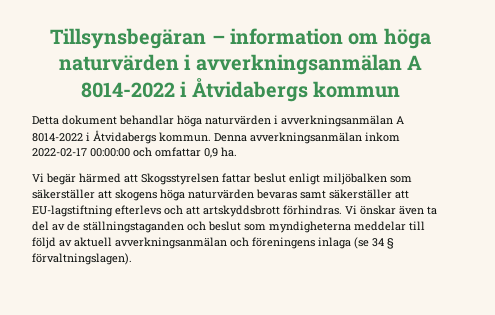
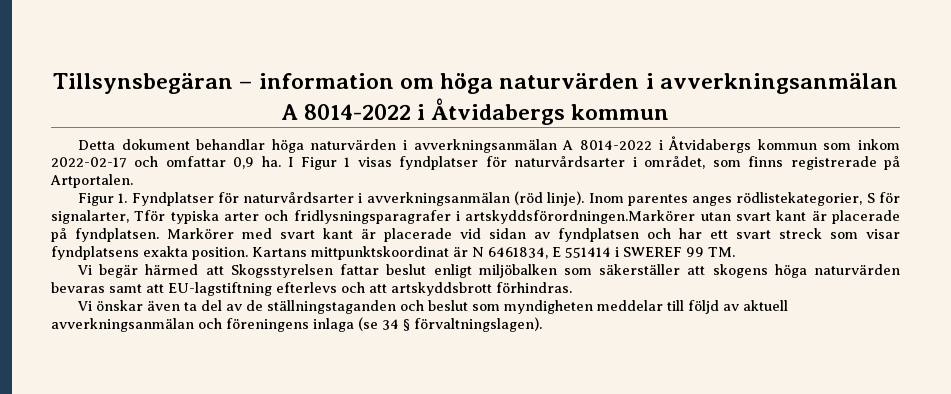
[159,132,362,144] kommun. Denna avverkningsanmälan -> [757,139,852,150] kommun som
[90,148,130,157] 00:00:00 -> (127, 162) none
(237, 152) none -> [288,156,901,170] [50,174,133,188] [77,191,901,206] [51,210,901,224] [51,228,900,242] [51,246,735,260] I Figur 1 visas fyndplatser för naturvårdsarter i området, som finns registrerade på Artportalen. // Figur 1. Fyndplatser för naturvårdsarter i avverkningsanmälan (röd linje). Inom parentes anges rödlistekategorier, S för signalarter, Tför typiska arter och fridlysningsparagrafer i artskyddsförordningen.Markörer utan svart kant är placerade på fyndplatsen. Markörer med svart kant är placerade vid sidan av fyndplatsen och har ett svart streck som visar fyndplatsens exakta position. Kartans mittpunktskoordinat är N 6461834, E 551414 i SWEREF 99 TM.
[329,189,392,199] säkerställer -> (142, 288) none
(342, 210) none -> (572, 287) //
[269,221,351,233] myndigheterna -> [503,300,593,314] myndigheten

